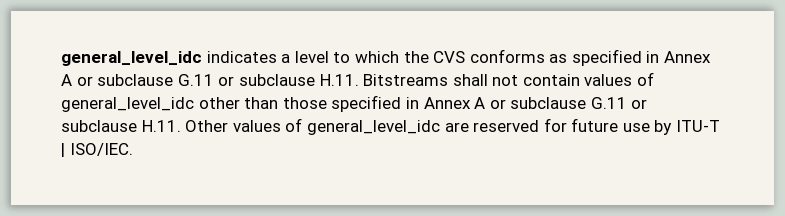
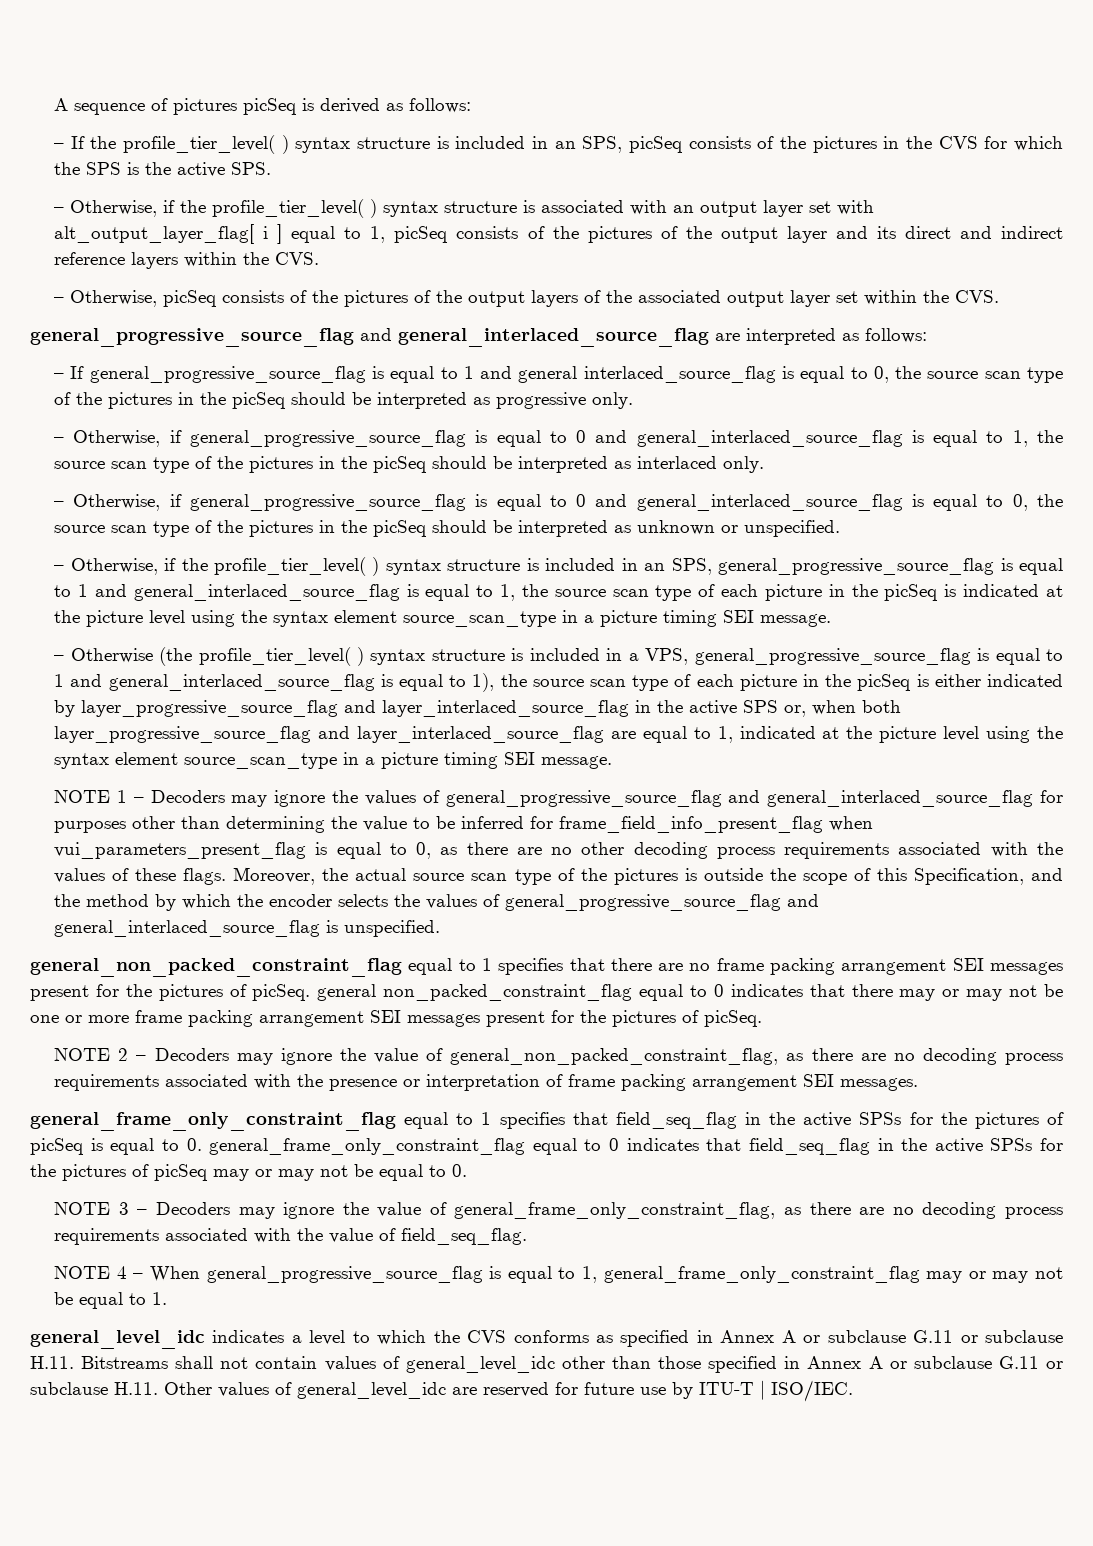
(61, 58) none -> [54,98,472,115] [54,135,1063,154] [54,162,272,177] [54,199,875,218] [54,224,1063,244] [54,252,320,269] [54,290,1000,307] [30,328,927,347] [54,366,1064,383] [54,392,634,409] [54,430,1063,447] [54,456,765,473] [54,494,1063,511] [54,520,841,537] [54,557,1063,576] [54,584,1064,601] [54,610,832,627] [54,647,1064,666] [54,673,1063,692] [54,700,902,717] [54,726,1064,743] [54,752,613,769] [54,790,1063,807] [54,816,874,833] [54,842,1063,859] [54,867,1063,885] [54,894,820,911] [54,920,441,937] [30,958,1063,977] [30,984,1064,1001] [30,1010,762,1027] [54,1048,1063,1065] [54,1074,919,1091] [30,1112,1064,1131] [30,1138,1063,1155] [30,1164,467,1181] [54,1202,1063,1219] [54,1228,528,1245] [54,1266,1063,1283] [54,1292,168,1309] A sequence of pictures picSeq is derived as follows: // – If the profile_tier_level( ) syntax structure is included in an SPS, picSeq consists of the pictures in the CVS for which the SPS is the active SPS. // – Otherwise, if the profile_tier_level( ) syntax structure is associated with an output layer set with alt_output_layer_flag[ i ] equal to 1, picSeq consists of the pictures of the output layer and its direct and indirect reference layers within the CVS. // – Otherwise, picSeq consists of the pictures of the output layers of the associated output layer set within the CVS. // general_progressive_source_flag and general_interlaced_source_flag are interpreted as follows: // – If general_progressive_source_flag is equal to 1 and general interlaced_source_flag is equal to 0, the source scan type of the pictures in the picSeq should be interpreted as progressive only. // – Otherwise, if general_progressive_source_flag is equal to 0 and general_interlaced_source_flag is equal to 1, the source scan type of the pictures in the picSeq should be interpreted as interlaced only. // – Otherwise, if general_progressive_source_flag is equal to 0 and general_interlaced_source_flag is equal to 0, the source scan type of the pictures in the picSeq should be interpreted as unknown or unspecified. // – Otherwise, if the profile_tier_level( ) syntax structure is included in an SPS, general_progressive_source_flag is equal to 1 and general_interlaced_source_flag is equal to 1, the source scan type of each picture in the picSeq is indicated at the picture level using the syntax element source_scan_type in a picture timing SEI message. // – Otherwise (the profile_tier_level( ) syntax structure is included in a VPS, general_progressive_source_flag is equal to 1 and general_interlaced_source_flag is equal to 1), the source scan type of each picture in the picSeq is either indicated by layer_progressive_source_flag and layer_interlaced_source_flag in the active SPS or, when both layer_progressive_source_flag and layer_interlaced_source_flag are equal to 1, indicated at the picture level using the syntax element source_scan_type in a picture timing SEI message. // NOTE 1 – Decoders may ignore the values of general_progressive_source_flag and general_interlaced_source_flag for purposes other than determining the value to be inferred for frame_field_info_present_flag when vui_parameters_present_flag is equal to 0, as there are no other decoding process requirements associated with the values of these flags. Moreover, the actual source scan type of the pictures is outside the scope of this Specification, and the method by which the encoder selects the values of general_progressive_source_flag and general_interlaced_source_flag is unspecified. // general_non_packed_constraint_flag equal to 1 specifies that there are no frame packing arrangement SEI messages present for the pictures of picSeq. general non_packed_constraint_flag equal to 0 indicates that there may or may not be one or more frame packing arrangement SEI messages present for the pictures of picSeq. // NOTE 2 – Decoders may ignore the value of general_non_packed_constraint_flag, as there are no decoding process requirements associated with the presence or interpretation of frame packing arrangement SEI messages. // general_frame_only_constraint_flag equal to 1 specifies that field_seq_flag in the active SPSs for the pictures of picSeq is equal to 0. general_frame_only_constraint_flag equal to 0 indicates that field_seq_flag in the active SPSs for the pictures of picSeq may or may not be equal to 0. // NOTE 3 – Decoders may ignore the value of general_frame_only_constraint_flag, as there are no decoding process requirements associated with the value of field_seq_flag. // NOTE 4 – When general_progressive_source_flag is equal to 1, general_frame_only_constraint_flag may or may not be equal to 1. //

